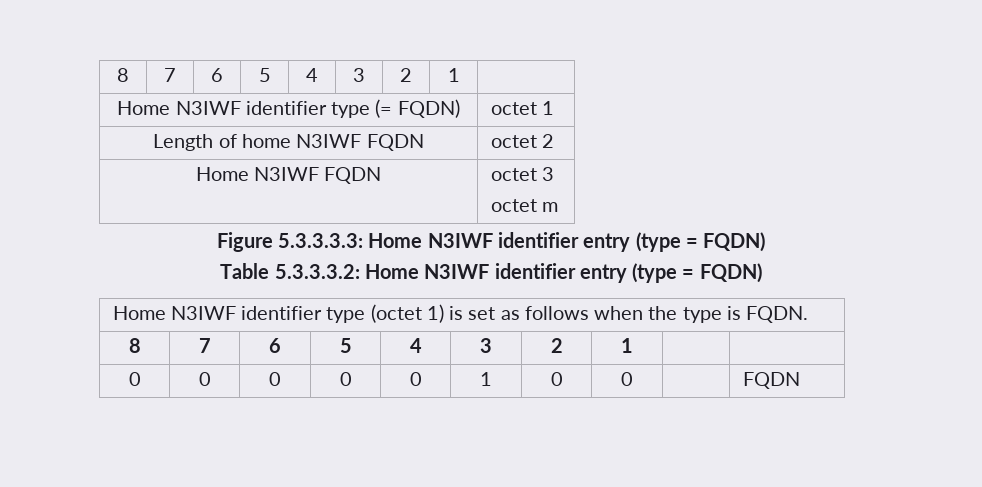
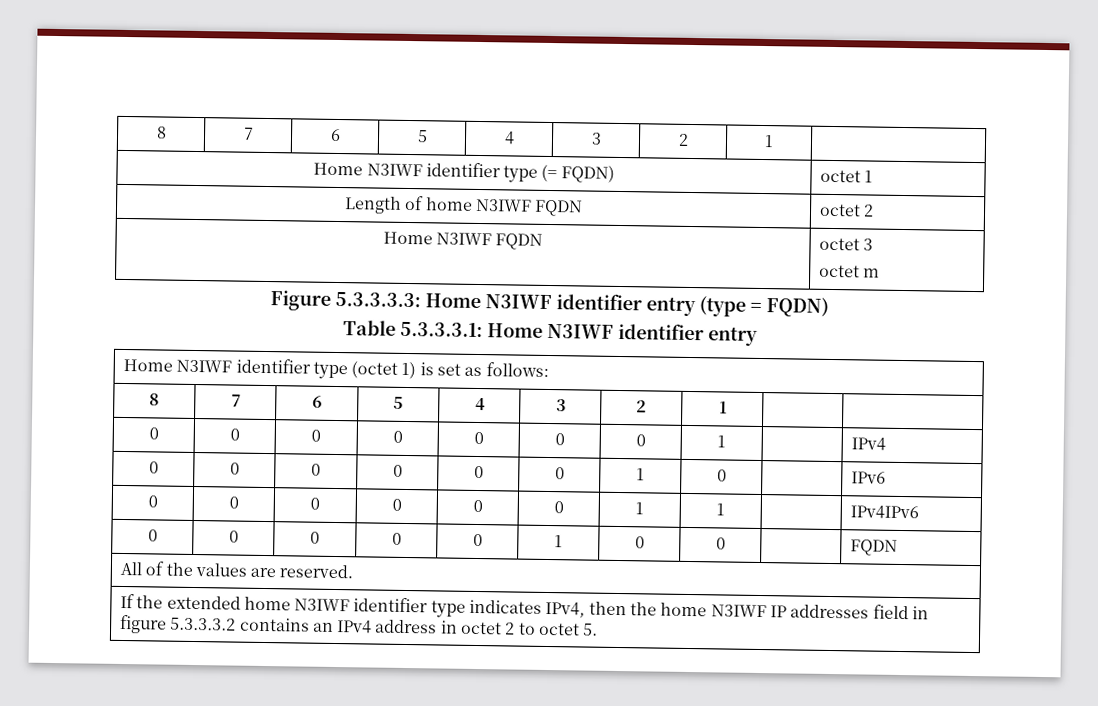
[274,263,762,283] 5.3.3.3.2: Home N3IWF identifier entry (type = FQDN) -> [399,321,758,346] 5.3.3.3.1: Home N3IWF identifier entry
[524,306,809,323] follows when the type is FQDN. -> [485,362,549,377] follows:
(633, 345) none -> [148,427,159,440] [229,428,240,441] [311,429,321,442] [392,430,403,443] [473,431,484,445] [554,433,565,446] [635,434,646,447] [717,435,726,448] [850,437,886,451] [148,461,159,474] [229,462,240,475] [311,463,321,476] [392,464,403,477] [473,465,484,479] [554,467,565,480] [636,468,645,481] [716,469,727,482] [850,471,886,484] [147,495,158,508] [228,496,239,509] [310,497,320,510] [391,498,402,511] [472,499,483,513] [553,501,564,514] [635,502,644,515] [716,503,725,516] [849,505,919,520] // 0 | 0 | 0 | 0 | 0 | 0 | 0 | 1 | | IPv4 // 0 | 0 | 0 | 0 | 0 | 0 | 1 | 0 | | IPv6 // 0 | 0 | 0 | 0 | 0 | 0 | 1 | 1 | | IPv4IPv6
(800, 380) none -> [119,561,354,579] [119,593,929,620] [118,614,599,636] // All of the values are reserved. // If the extended home N3IWF identifier type indicates IPv4, then the home N3IWF IP addresses field in figure 5.3.3.3.2 contains an IPv4 address in octet 2 to octet 5.

